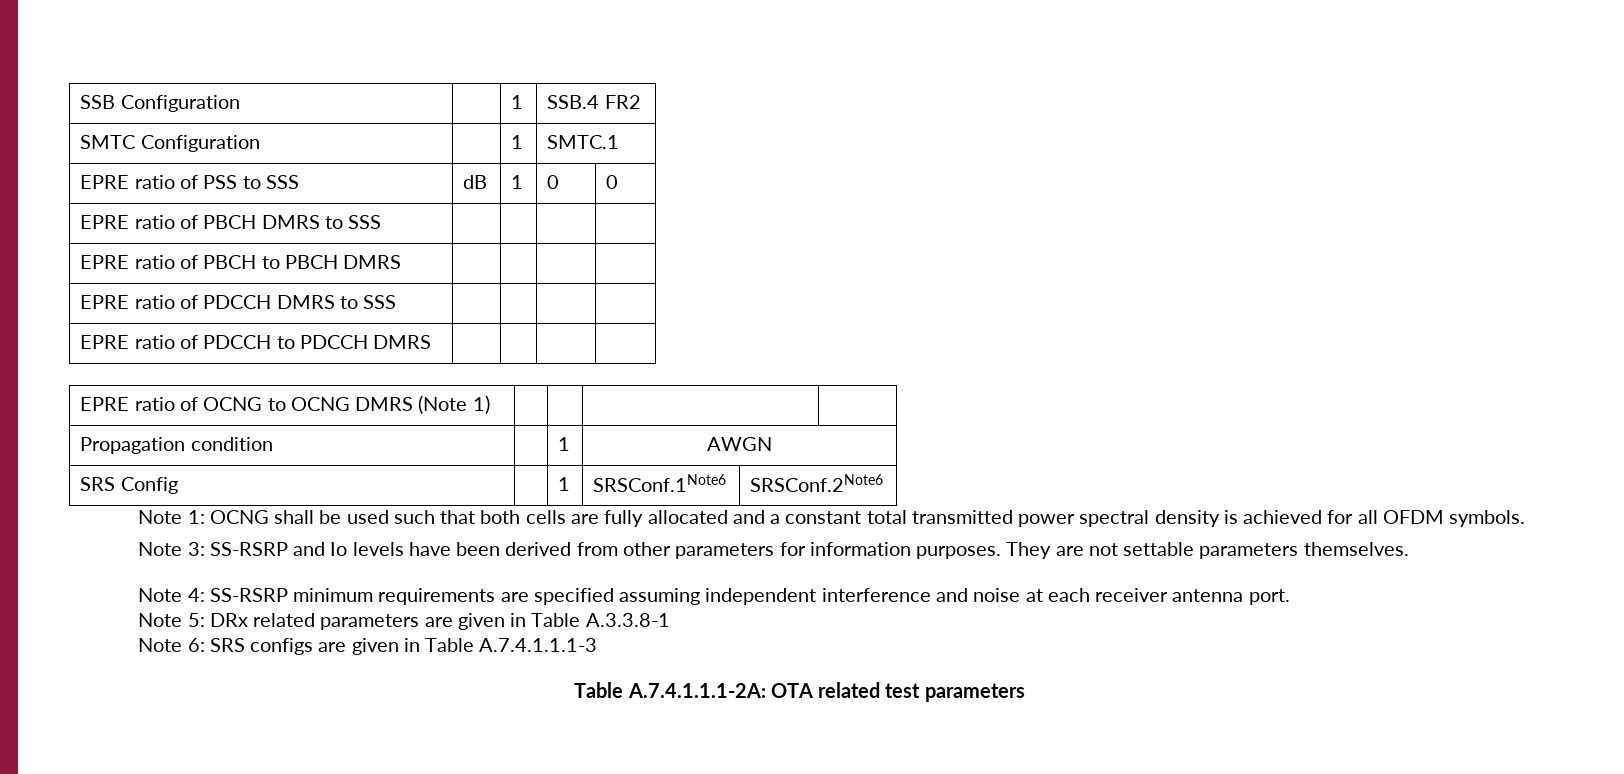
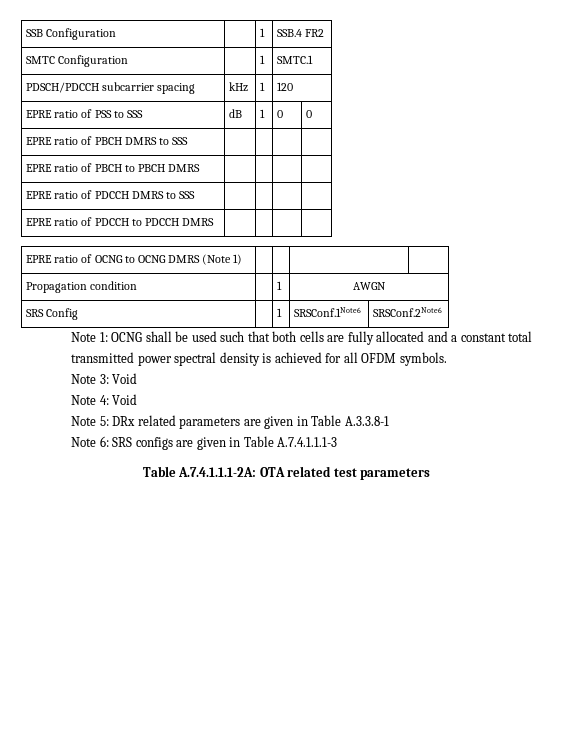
(620, 142) none -> [26,82,196,94] [229,82,249,92] [260,82,266,91] [277,82,294,91] // PDSCH/PDCCH subcarrier spacing | kHz | 1 | 120
[209,542,1409,559] [138,588,1290,605] SS-RSRP and Io levels have been derived from other parameters for information purposes. They are not settable parameters themselves. // Note 4: SS-RSRP minimum requirements are specified assuming independent interference and noise at each receiver antenna port. -> [112,373,138,384] [71,394,138,405] Void // Note 4: Void

